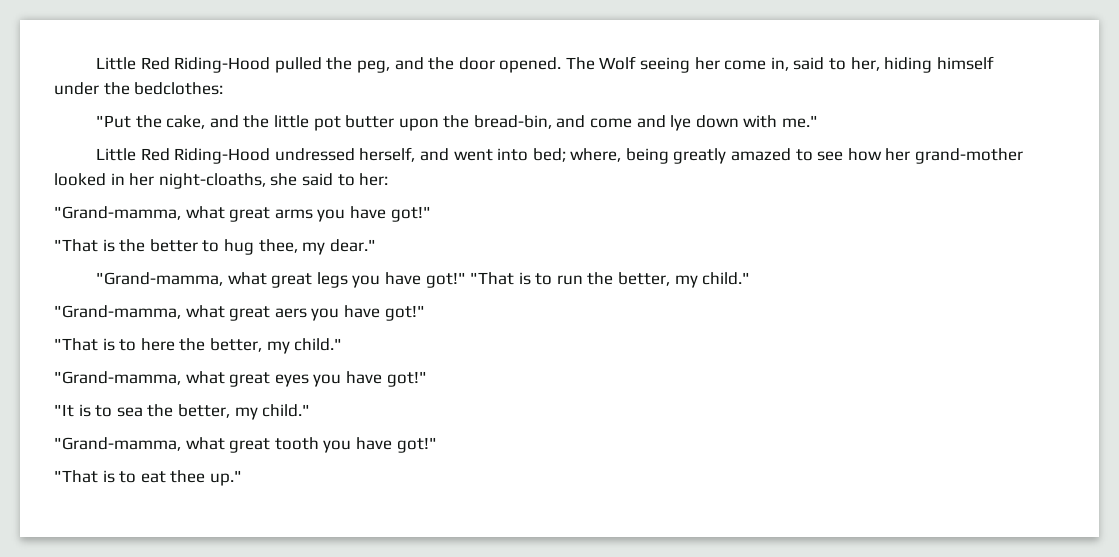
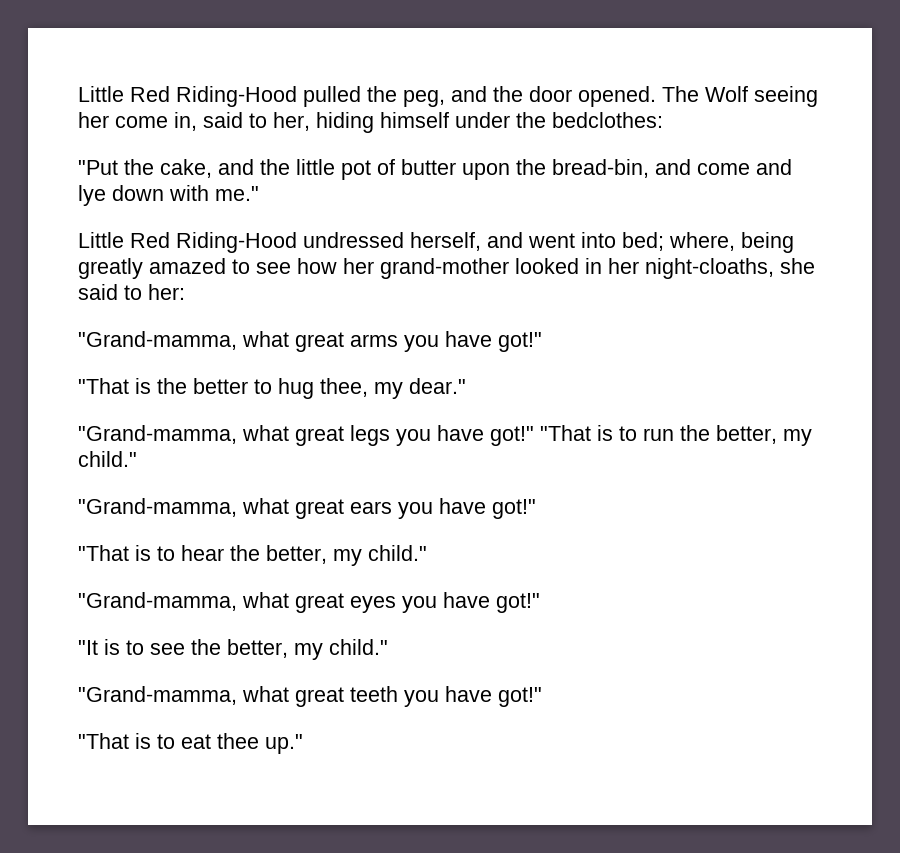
(341, 123) none -> [377,159,395,175] of
[274,305,425,321] [54,338,175,351] aers you have got!" // "That is to here -> [350,498,536,519] [78,545,224,561] ears you have got!" // "That is to hear
[116,404,311,420] [54,437,319,453] sea the better, my child." // "Grand-mamma, what great tooth -> [150,639,388,660] [78,686,398,707] see the better, my child." // "Grand-mamma, what great teeth

